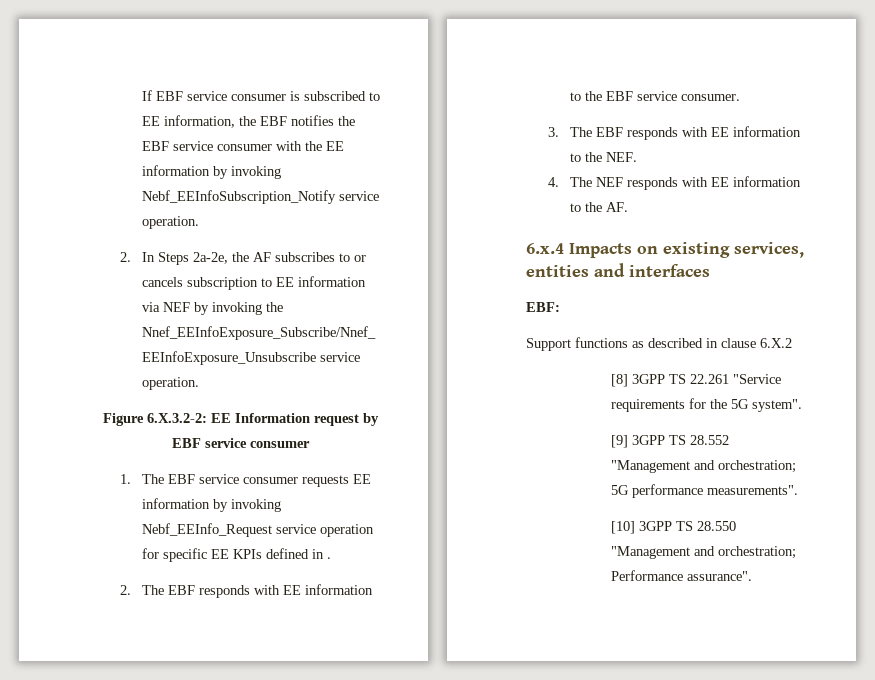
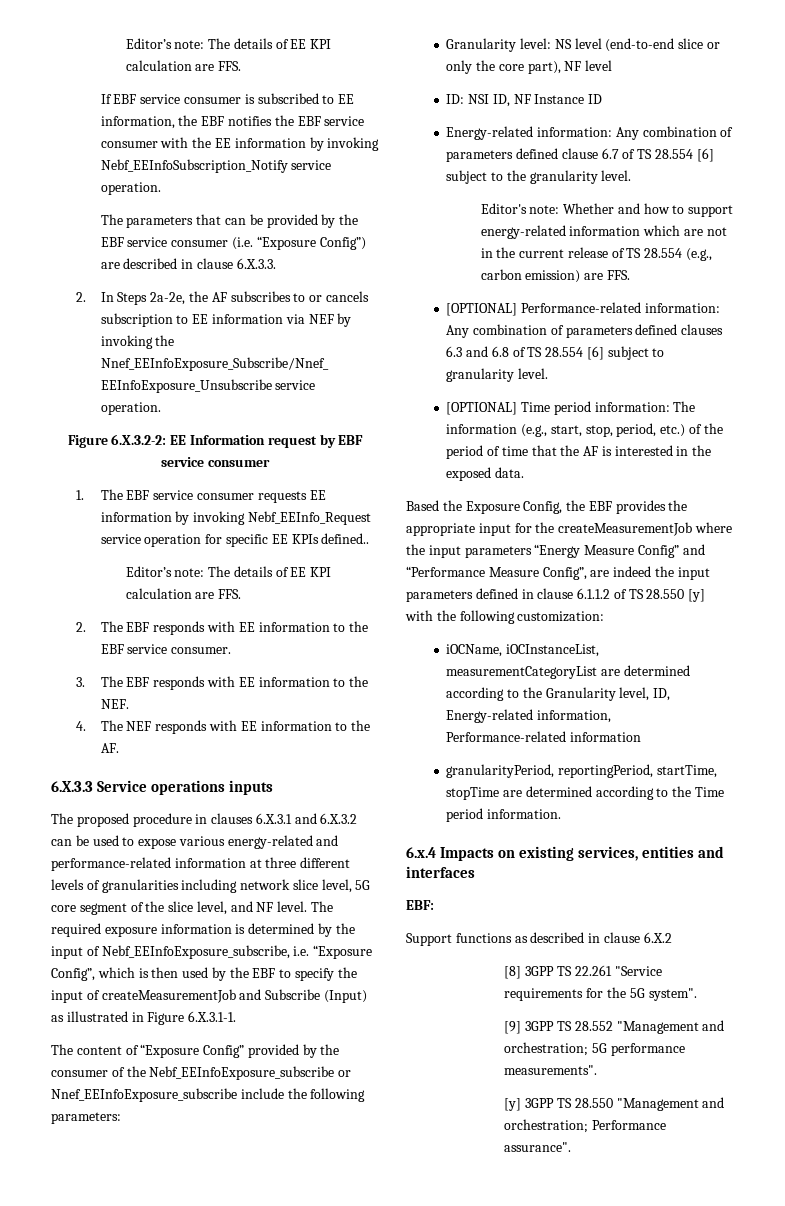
(141, 95) none -> [125,38,332,49] [125,60,242,71] Editor’s note: The details of EE KPI calculation are FFS. //
(199, 222) none -> [100,214,359,228] [100,236,366,250] [100,258,276,269] // The parameters that can be provided by the EBF service consumer (i.e. “Exposure Config”) are described in clause 6.X.3.3.
[265,548,331,559] defined in . -> [321,533,370,544] [125,566,332,577] [125,588,242,599] defined.. // Editor’s note: The details of EE KPI calculation are FFS.
(628, 207) none -> [51,780,274,795] [51,813,358,827] [51,835,339,849] [51,857,351,871] [51,879,371,893] [51,901,334,915] [51,923,355,937] [51,945,373,959] [51,967,357,981] [51,989,367,1003] [51,1011,237,1025] [51,1044,340,1058] [51,1066,352,1080] [51,1088,366,1102] [51,1112,121,1124] [446,38,720,52] [446,60,613,74] [446,94,603,107] [446,126,734,140] [446,148,714,162] [446,170,632,184] [480,203,734,217] [480,225,727,239] [480,247,712,261] [480,269,630,283] [446,302,720,316] [446,324,724,338] [446,346,665,360] [446,368,549,382] [446,401,696,415] [446,423,723,437] [446,445,712,459] [446,467,525,481] [406,500,688,514] [406,522,732,536] [406,544,705,558] [406,566,710,580] [406,588,706,602] [405,610,605,624] [446,644,600,657] [446,665,690,679] [446,687,671,701] [446,709,612,723] [446,731,642,742] [446,764,717,778] [446,786,724,800] [446,808,562,822] // 6.X.3.3 Service operations inputs // The proposed procedure in clauses 6.X.3.1 and 6.X.3.2 can be used to expose various energy-related and performance-related information at three different levels of granularities including network slice level, 5G core segment of the slice level, and NF level. The required exposure information is determined by the input of Nebf_EEInfoExposure_subscribe, i.e. “Exposure Config”, which is then used by the EBF to specify the input of createMeasurementJob and Subscribe (Input) as illustrated in Figure 6.X.3.1-1. // The content of “Exposure Config” provided by the consumer of the Nebf_EEInfoExposure_subscribe or Nnef_EEInfoExposure_subscribe include the following parameters: // Granularity level: NS level (end-to-end slice or only the core part), NF level // ID: NSI ID, NF Instance ID // Energy-related information: Any combination of parameters defined clause 6.7 of TS 28.554 [6] subject to the granularity level. // Editor's note: Whether and how to support energy-related information which are not in the current release of TS 28.554 (e.g., carbon emission) are FFS. // [OPTIONAL] Performance-related information: Any combination of parameters defined clauses 6.3 and 6.8 of TS 28.554 [6] subject to granularity level. // [OPTIONAL] Time period information: The information (e.g., start, stop, period, etc.) of the period of time that the AF is interested in the exposed data. // Based the Exposure Config, the EBF provides the appropriate input for the createMeasurementJob where the input parameters “Energy Measure Config” and “Performance Measure Config”, are indeed the input parameters defined in clause 6.1.1.2 of TS 28.550 [y] with the following customization: // iOCName, iOCInstanceList, measurementCategoryList are determined according to the Granularity level, ID, Energy-related information, Performance-related information // granularityPeriod, reportingPeriod, startTime, stopTime are determined according to the Time period information.
[611,521,636,534] [10] -> [504,1098,522,1111] [y]

